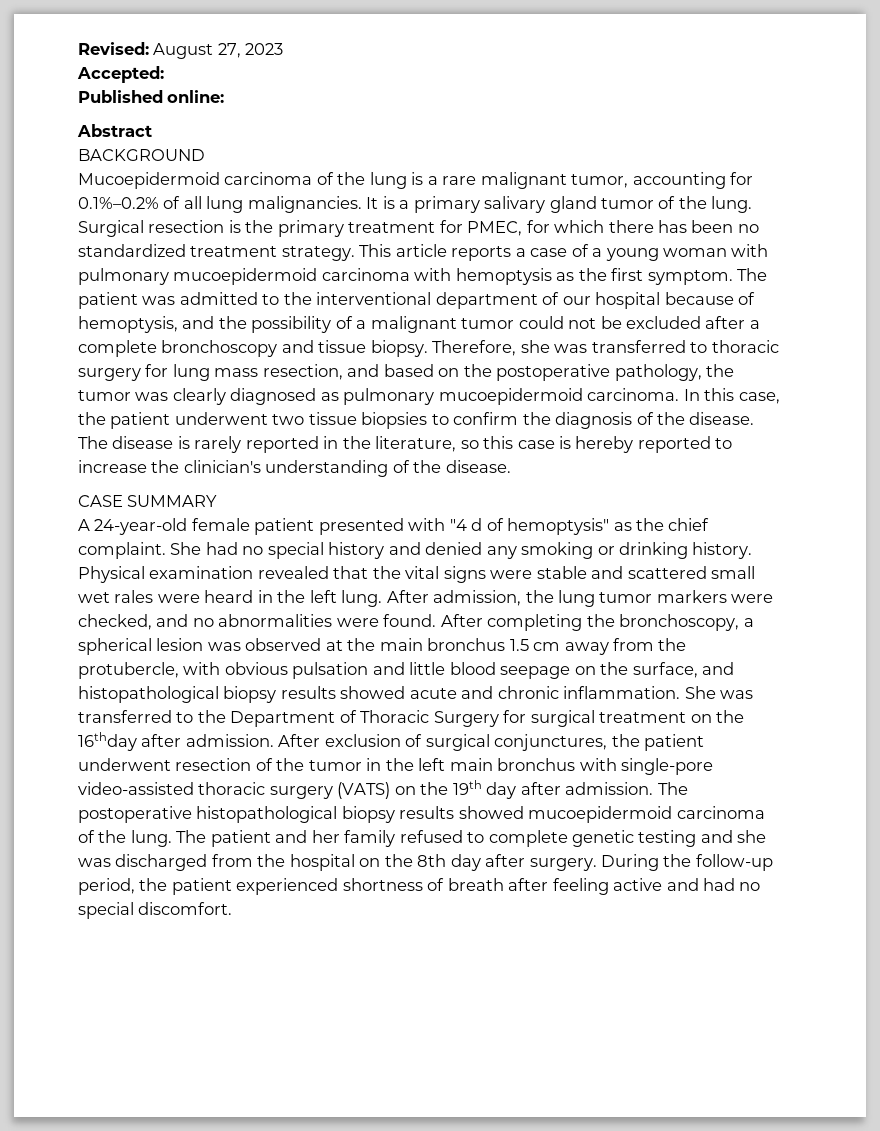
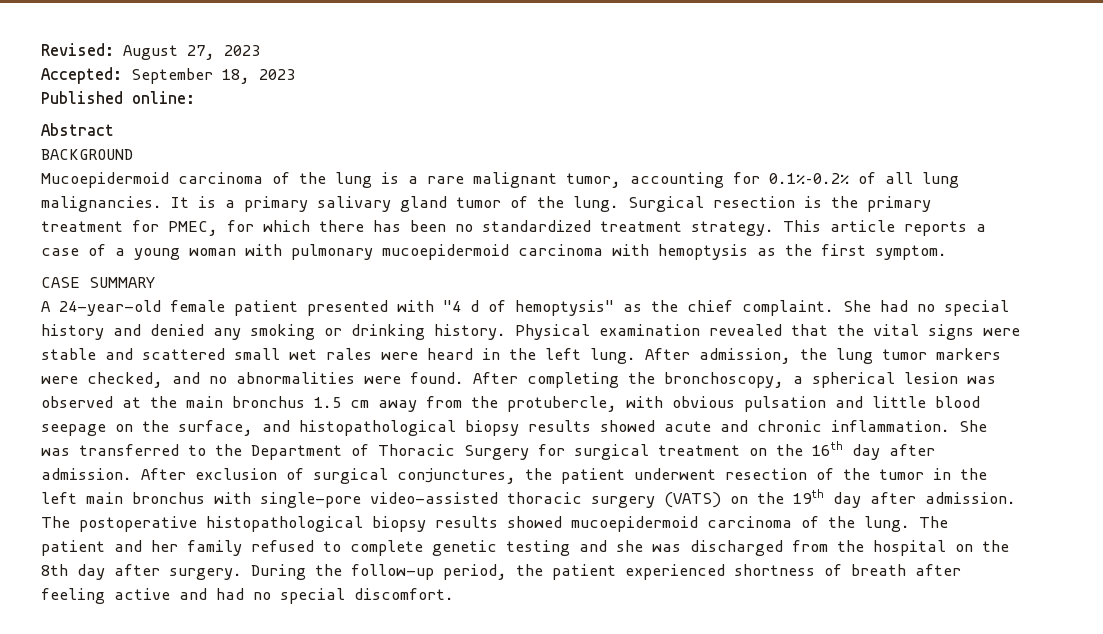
(164, 74) none -> [131,68,295,84] September 18, 2023
[737,268,768,281] [78,292,756,309] [78,316,760,333] [78,340,779,357] [78,364,735,381] [78,388,780,405] [78,412,755,429] [78,436,733,453] [78,460,511,477] The patient was admitted to the interventional department of our hospital because of hemoptysis, and the possibility of a malignant tumor could not be excluded after a complete bronchoscopy and tissue biopsy. Therefore, she was transferred to thoracic surgery for lung mass resection, and based on the postoperative pathology, the tumor was clearly diagnosed as pulmonary mucoepidermoid carcinoma. In this case, the patient underwent two tissue biopsies to confirm the diagnosis of the disease. The disease is rarely reported in the literature, so this case is hereby reported to increase the clinician's understanding of the disease. -> (947, 252) none
[78,732,137,751] 16thday -> [812,441,880,460] 16th day

